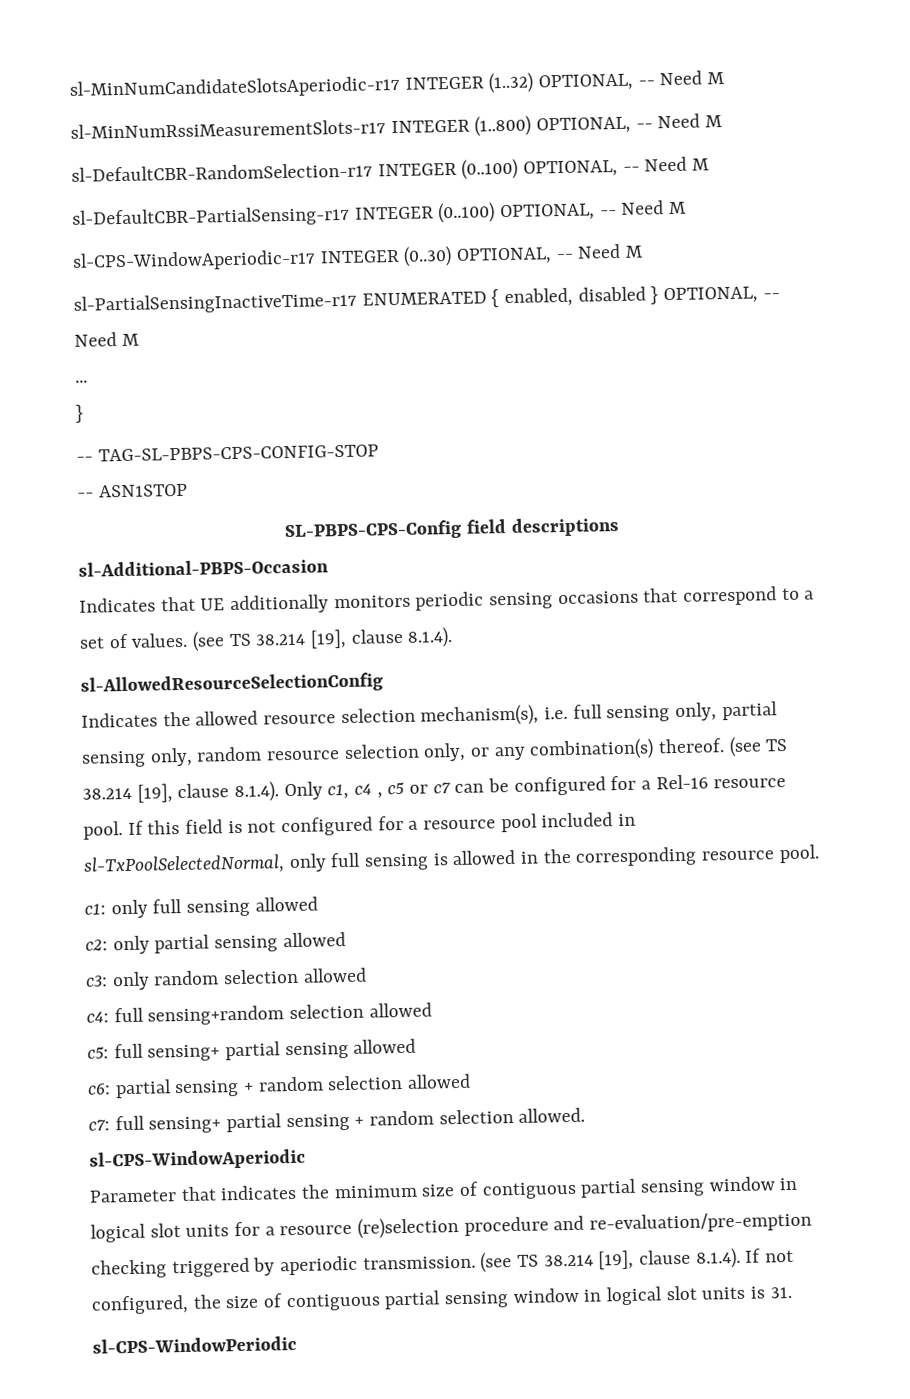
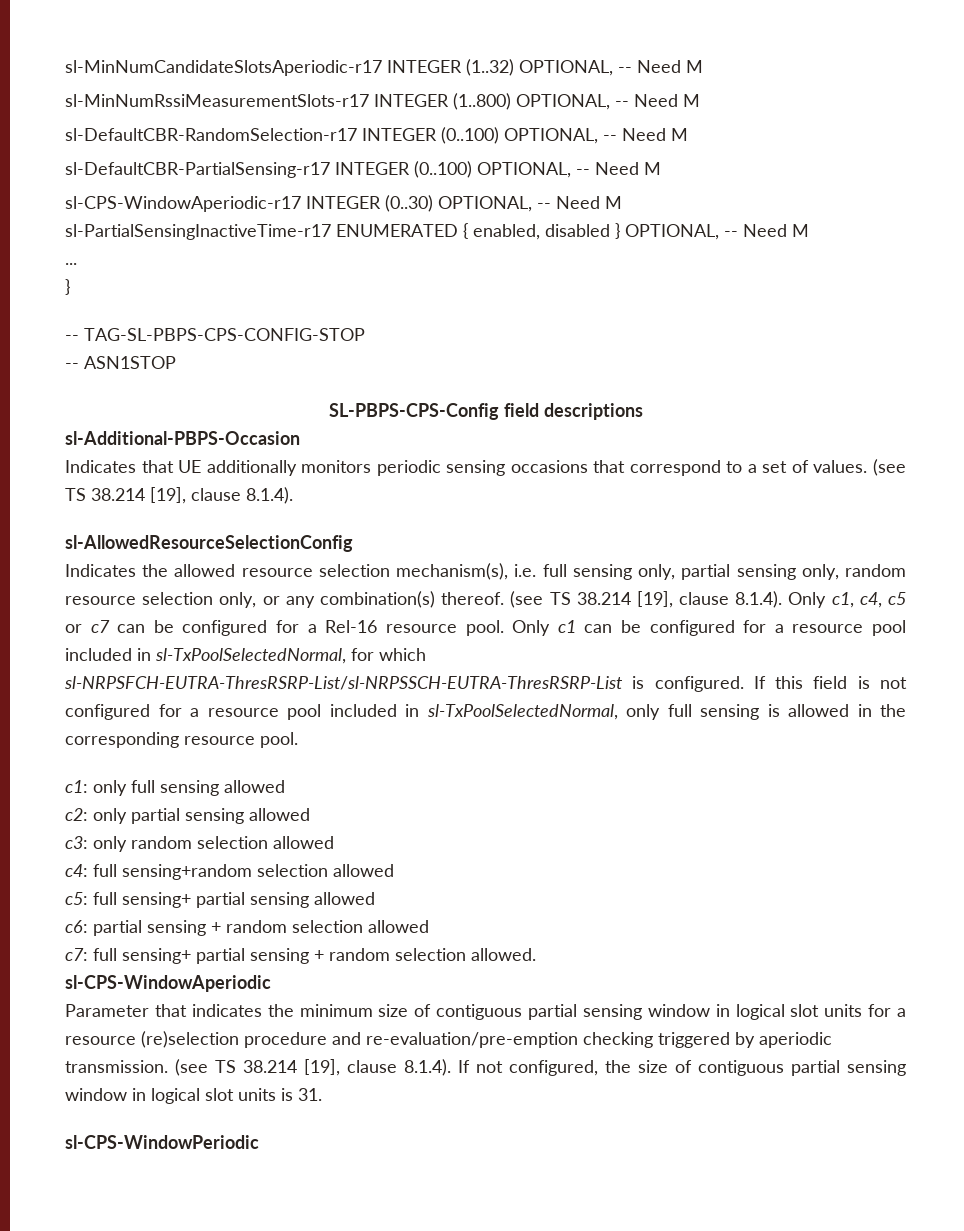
[354,783,383,799] c4 , -> [859,592,882,608] c4,
(123, 830) none -> [512,620,906,636] [65,648,426,664] [64,676,744,692] Only c1 can be configured for a resource pool included in sl-TxPoolSelectedNormal, for which sl-NRPSFCH-EUTRA-ThresRSRP-List/sl-NRPSSCH-EUTRA-ThresRSRP-List is configured.

